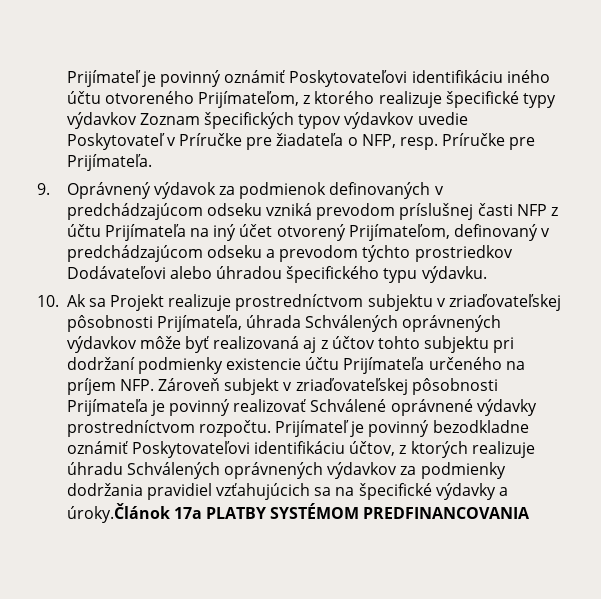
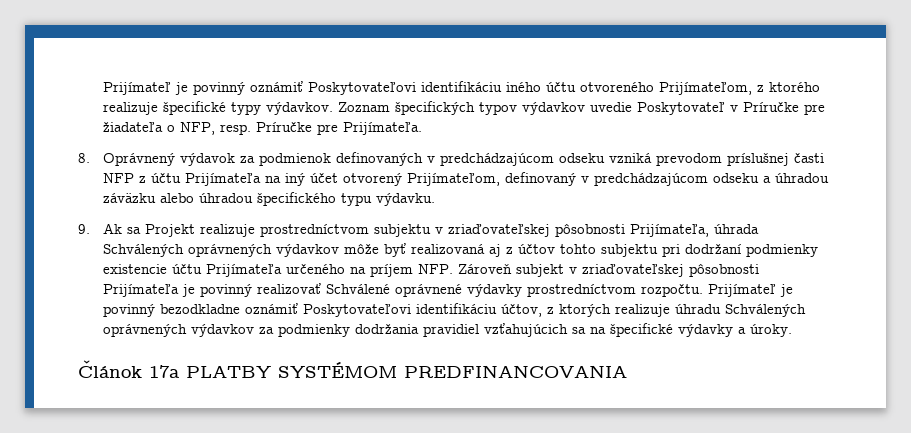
[66,112,137,129] výdavkov -> [266,102,334,115] výdavkov.
[37,183,50,195] 9. -> [78,153,90,163] 8.
[279,245,513,262] [66,266,166,279] prevodom týchto prostriedkov Dodávateľovi -> [775,173,830,183] [103,193,157,203] úhradou záväzku
[37,295,59,307] 10. -> [78,224,90,234] 9.
[66,503,170,523] úroky.Článok -> [750,324,793,337] [78,360,142,378] úroky. // Článok

